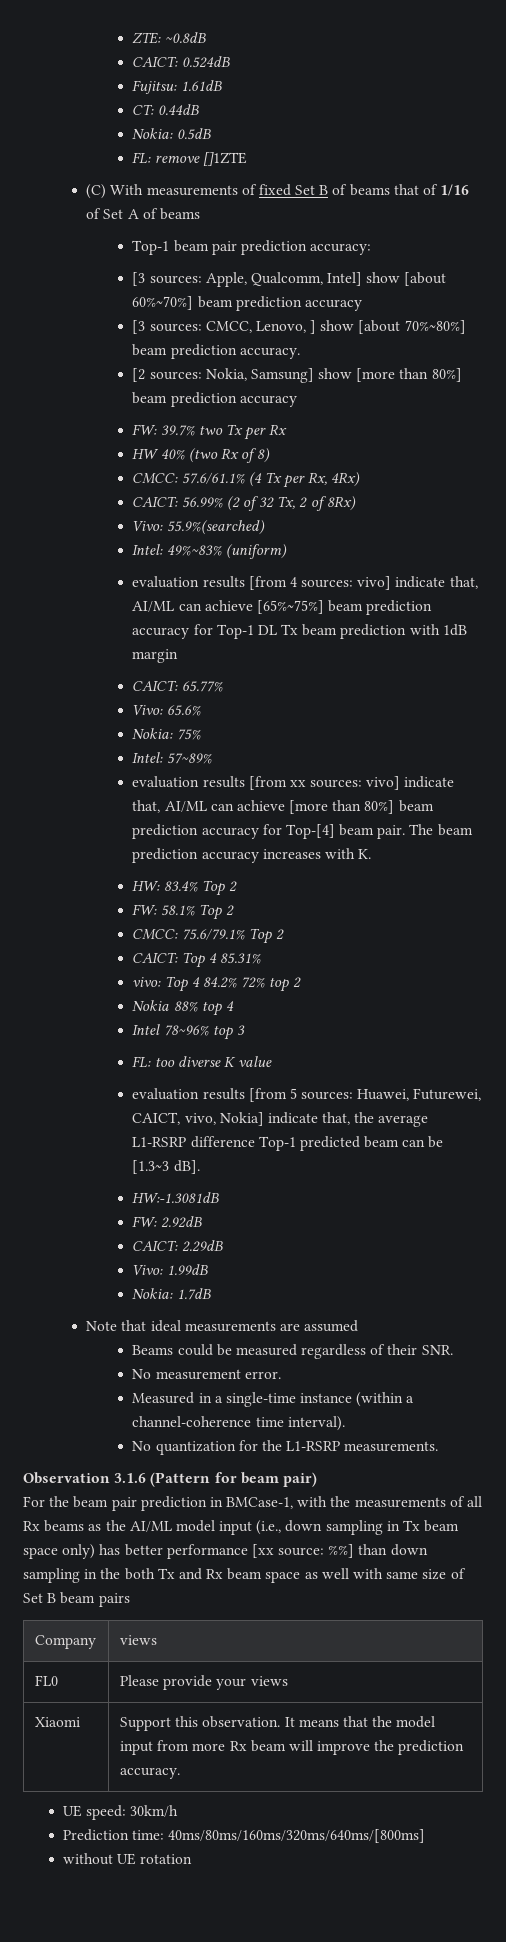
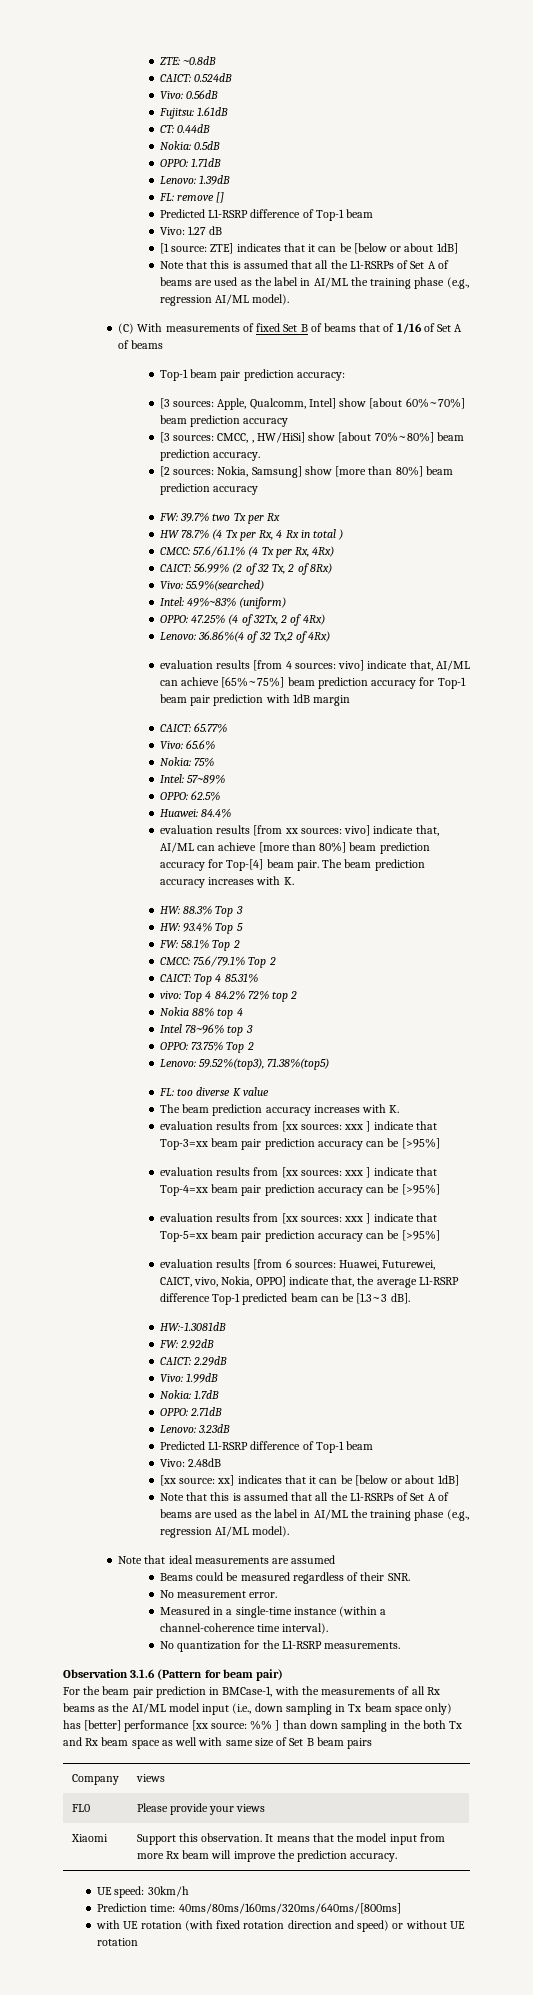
(230, 62) none -> [159,90,219,100] // Vivo: 0.56dB
[132,152,247,166] FL: remove []1ZTE -> [159,158,222,167] [159,175,231,185] [158,192,225,203] [159,209,374,221] [159,226,223,235] [159,243,458,254] [159,260,449,269] [159,277,469,289] [159,294,290,306] OPPO: 1.71dB // Lenovo: 1.39dB // FL: remove [] // Predicted L1-RSRP difference of Top-1 beam // Vivo: 1.27 dB // [1 source: ZTE] indicates that it can be [below or about 1dB] // Note that this is assumed that all the L1-RSRPs of Set A of beams are used as the label in AI/ML the training phase (e.g., regression AI/ML model).
[255,320,317,334] Lenovo, ] -> [251,432,305,443] , HW/HiSi]
[160,448,271,463] 40% (two Rx of 8) -> [181,529,344,541] 78.7% (4 Tx per Rx, 4 Rx in total )
(287, 551) none -> [159,614,325,626] [159,631,331,643] // OPPO: 47.25% (4 of 32Tx, 2 of 4Rx) // Lenovo: 36.86%(4 of 32 Tx,2 of 4Rx)
[257,624,338,636] DL Tx beam -> [159,694,211,706] beam pair
(212, 758) none -> [159,791,221,801] [159,808,232,818] // OPPO: 62.5% // Huawei: 84.4%
[163,880,237,896] 83.4% Top 2 -> [183,905,243,917] [159,922,243,934] 88.3% Top 3 // HW: 93.4% Top 5
(245, 1030) none -> [159,1041,254,1053] [159,1058,330,1070] // OPPO: 73.75% Top 2 // Lenovo: 59.52%(top3), 71.38%(top5)
[132,1088,297,1102] // evaluation results [from 5 -> [159,1104,400,1116] [159,1121,437,1132] [159,1138,440,1150] [159,1167,437,1178] [159,1184,440,1196] [159,1213,437,1224] [159,1230,440,1242] [159,1259,292,1270] // The beam prediction accuracy increases with K. // evaluation results from [xx sources: xxx ] indicate that Top-3=xx beam pair prediction accuracy can be [>95%] // evaluation results from [xx sources: xxx ] indicate that Top-4=xx beam pair prediction accuracy can be [>95%] // evaluation results from [xx sources: xxx ] indicate that Top-5=xx beam pair prediction accuracy can be [>95%] // evaluation results [from 6
[219,1112,264,1126] Nokia] -> [221,1276,286,1287] Nokia, OPPO]
(211, 1294) none -> [159,1407,223,1416] [159,1424,231,1433] [159,1441,374,1453] [159,1458,222,1467] [159,1475,459,1486] [159,1492,449,1501] [159,1509,469,1521] [159,1526,290,1538] // OPPO: 2.71dB // Lenovo: 3.23dB // Predicted L1-RSRP difference of Top-1 beam // Vivo: 2.48dB // [xx source: xx] indicates that it can be [below or about 1dB] // Note that this is assumed that all the L1-RSRPs of Set A of beams are used as the label in AI/ML the training phase (e.g., regression AI/ML model).
[124,1544,163,1556] better -> [84,1720,122,1731] [better]
[328,1544,355,1558] %%] -> [250,1720,280,1731] %% ]
(426, 1836) none -> [96,1920,404,1932] with UE rotation (with fixed rotation direction and speed) or

